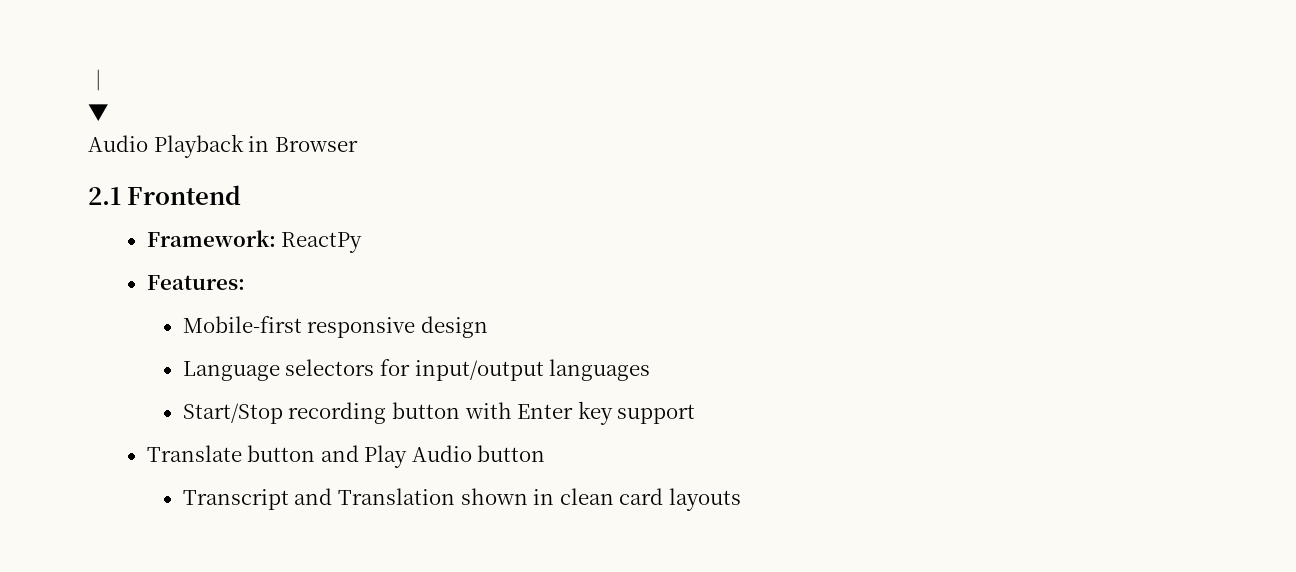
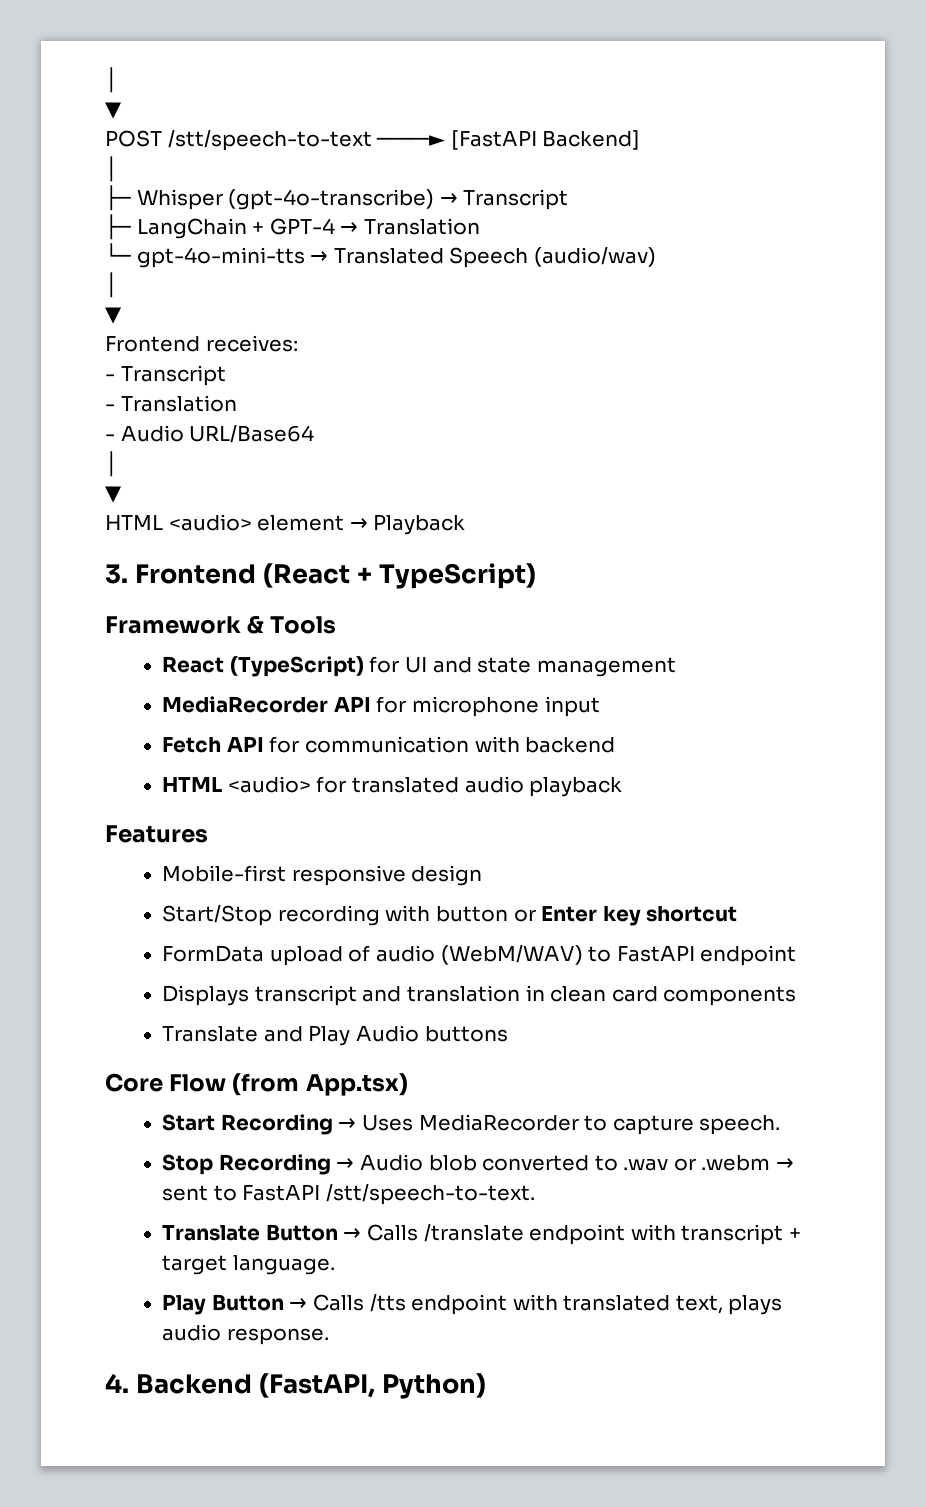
[88,69,109,91] [88,104,109,121] [88,134,358,158] [88,185,242,205] [146,230,363,253] [146,275,245,290] [182,316,489,338] [182,359,651,381] [182,401,696,425] [146,445,316,462] │ // ▼ // Audio Playback in Browser // 2.1 Frontend // Framework: ReactPy // Features: // Mobile-first responsive design // Language selectors for input/output languages // Start/Stop recording button with Enter key support // Translate button -> [105,67,118,93] [105,102,122,119] [105,130,641,151] [105,156,118,182] [105,185,569,211] [105,214,480,240] [105,243,656,268] [105,272,118,298] [105,307,122,324] [105,335,298,352] [105,365,226,386] [105,395,237,412] [105,425,315,443] [105,451,118,477] [105,486,122,503] [105,514,466,535] [105,563,536,589] [105,615,337,634] [162,656,676,677] [162,696,600,717] [162,736,616,753] [162,776,623,797] [105,825,208,843] [162,865,483,886] [162,905,738,926] [162,945,797,966] [162,985,797,1006] [162,1026,259,1042] │ // ▼ // POST /stt/speech-to-text ────► [FastAPI Backend] // │ // ├─ Whisper (gpt-4o-transcribe) → Transcript // ├─ LangChain + GPT-4 → Translation // └─ gpt-4o-mini-tts → Translated Speech (audio/wav) // │ // ▼ // Frontend receives: // - Transcript // - Translation // - Audio URL/Base64 // │ // ▼ // HTML <audio> element → Playback // 3. Frontend (React + TypeScript) // Framework & Tools // React (TypeScript) for UI and state management // MediaRecorder API for microphone input // Fetch API for communication with backend // HTML <audio> for translated audio playback // Features // Mobile-first responsive design // Start/Stop recording with button or Enter key shortcut // FormData upload of audio (WebM/WAV) to FastAPI endpoint // Displays transcript and translation in clean card components // Translate
[477,445,546,462] [182,488,741,511] button // Transcript and Translation shown in clean card layouts -> [424,1026,508,1042] [105,1073,408,1096] [162,1114,781,1135] [162,1154,794,1175] [162,1184,535,1205] [162,1224,801,1245] [162,1255,335,1275] [162,1294,783,1315] [162,1324,329,1345] [105,1373,486,1399] buttons // Core Flow (from App.tsx) // Start Recording → Uses MediaRecorder to capture speech. // Stop Recording → Audio blob converted to .wav or .webm → sent to FastAPI /stt/speech-to-text. // Translate Button → Calls /translate endpoint with transcript + target language. // Play Button → Calls /tts endpoint with translated text, plays audio response. // 4. Backend (FastAPI, Python)

